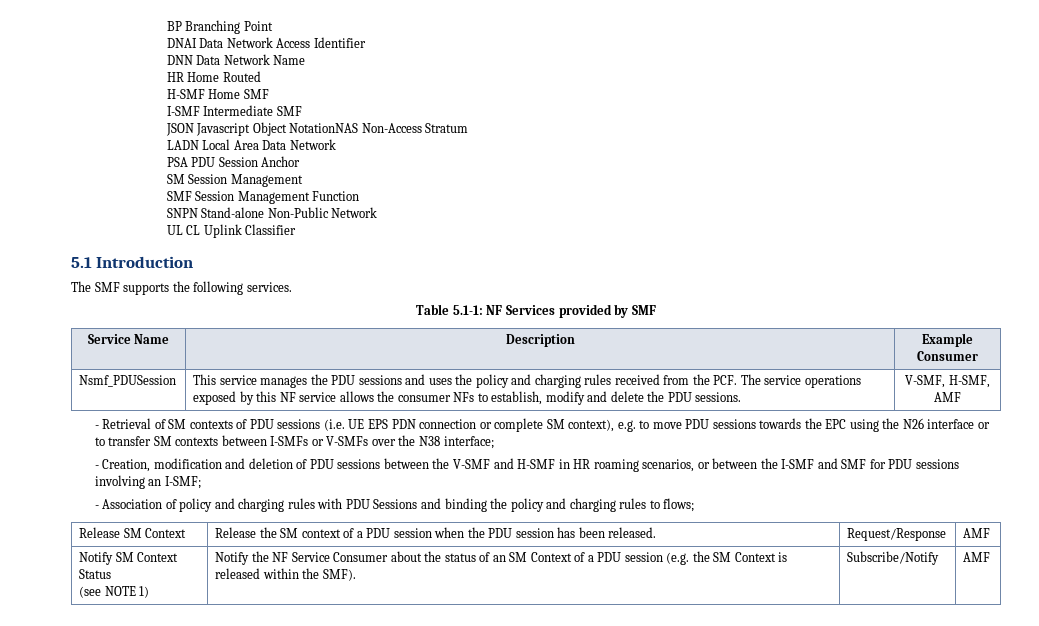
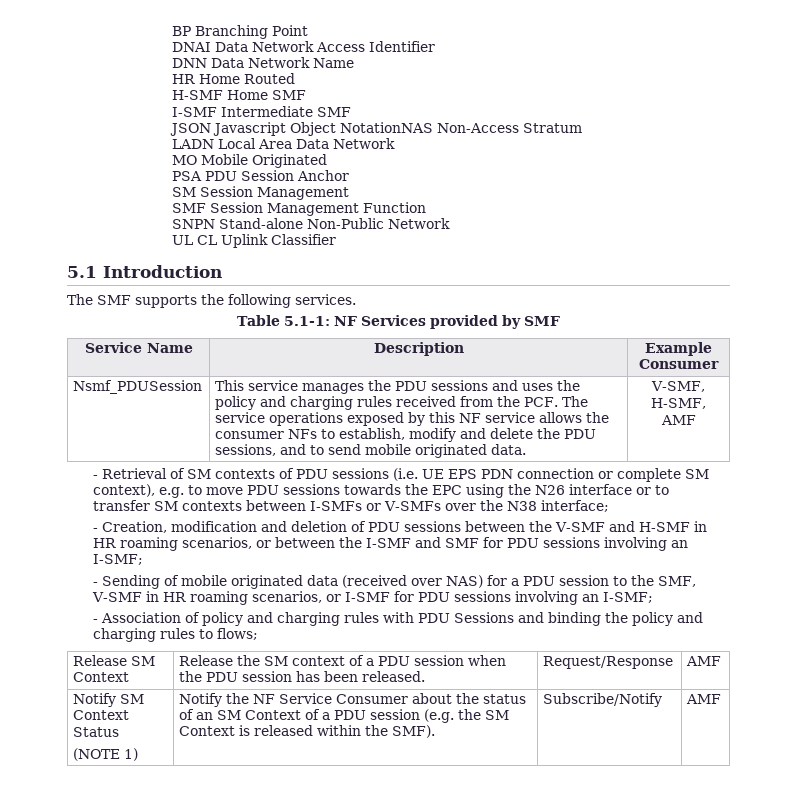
(336, 144) none -> [171,154,327,168] // MO Mobile Originated
[695,392,742,402] sessions. -> [215,444,527,458] sessions, and to send mobile originated data.
(201, 482) none -> [93,575,697,589] [92,591,654,605] // - Sending of mobile originated data (received over NAS) for a PDU session to the SMF, V-SMF in HR roaming scenarios, or I-SMF for PDU sessions involving an I-SMF;
[79,586,136,598] (see NOTE -> [73,748,121,761] (NOTE

